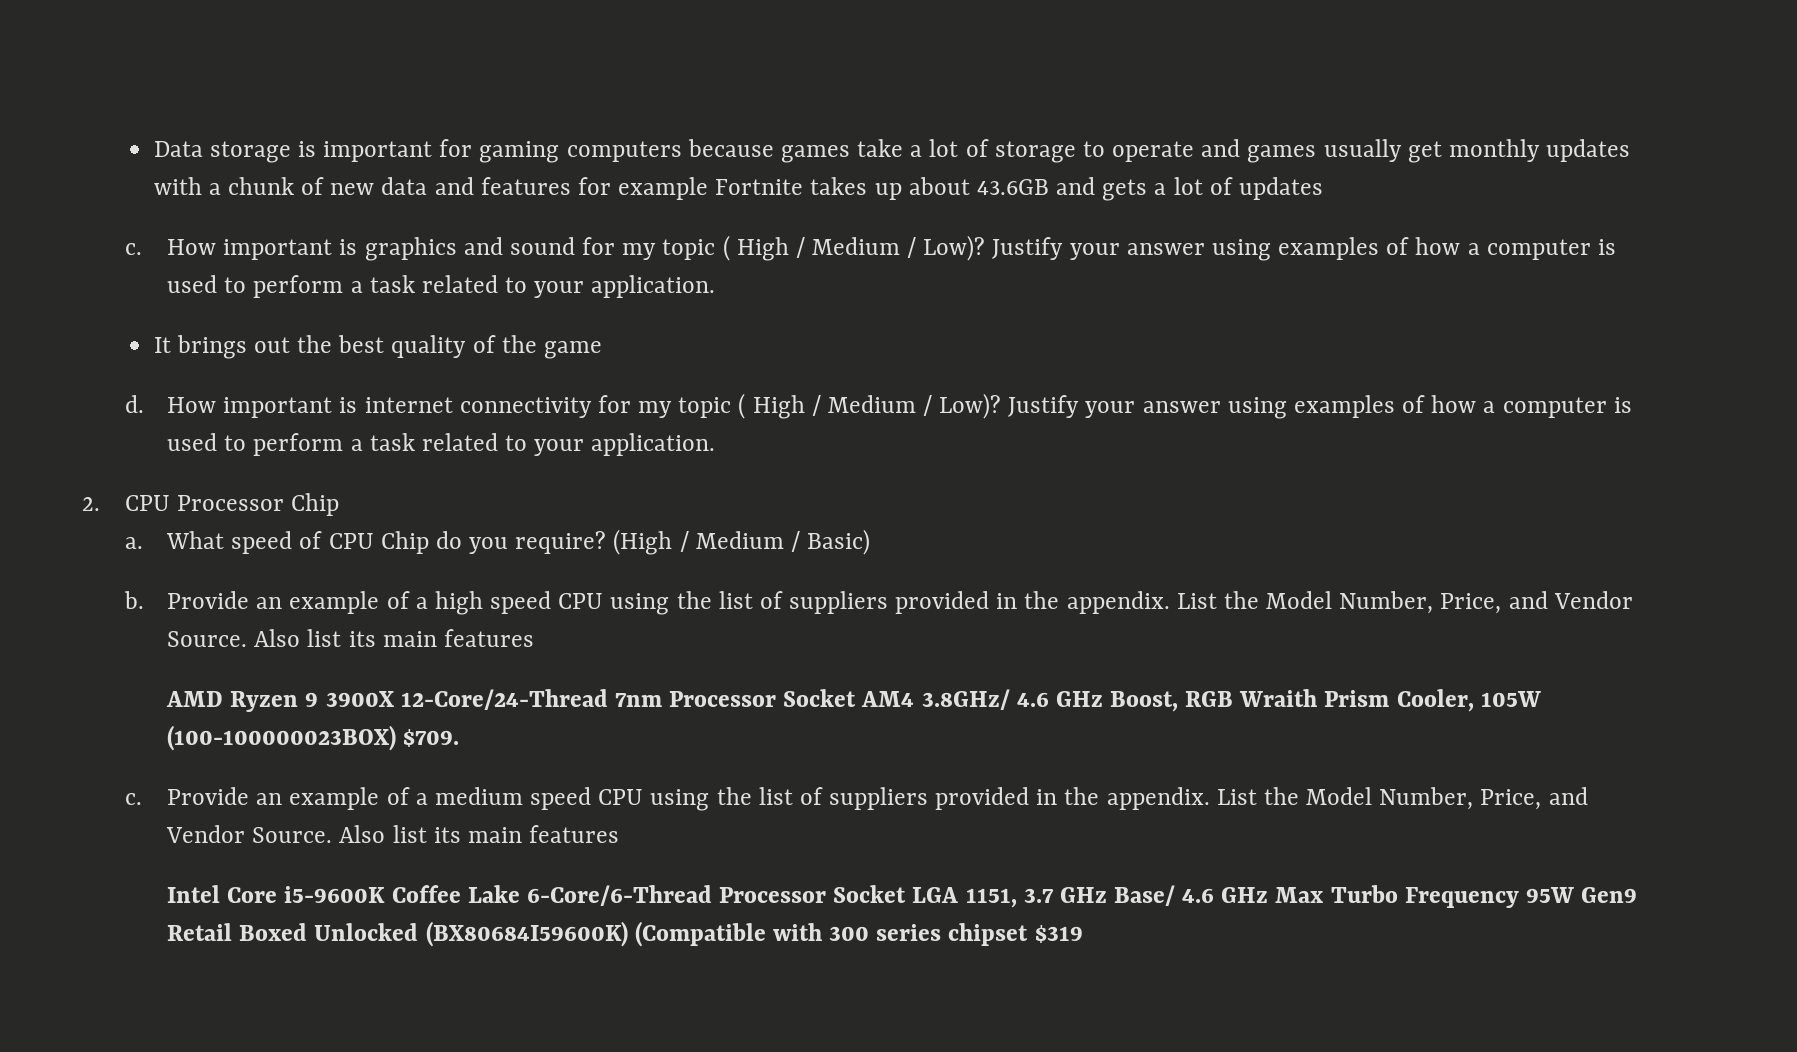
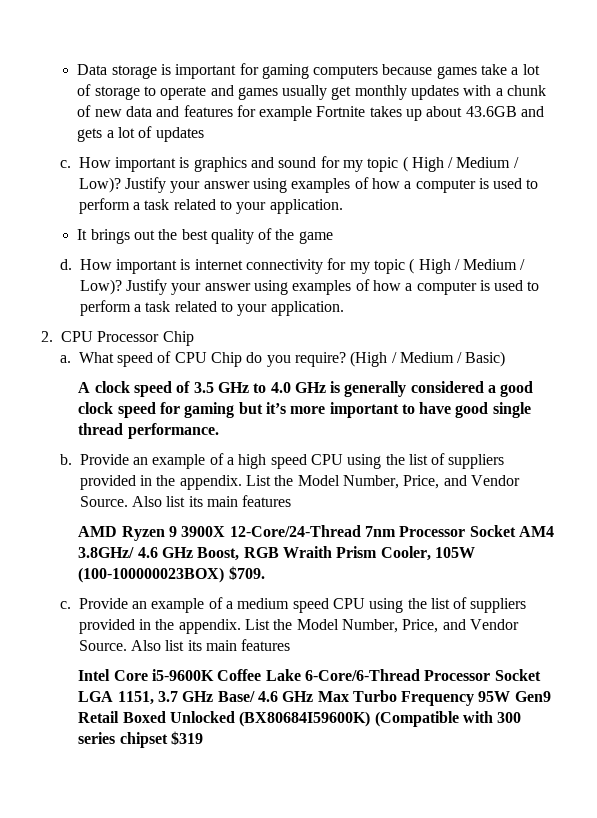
(870, 542) none -> [78,381,534,397] [78,402,531,418] [78,423,219,439] // A clock speed of 3.5 GHz to 4.0 GHz is generally considered a good clock speed for gaming but it’s more important to have good single thread performance.

